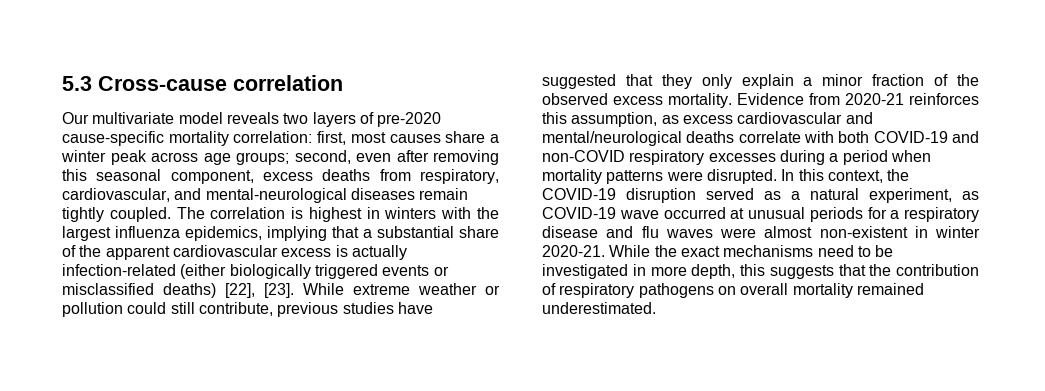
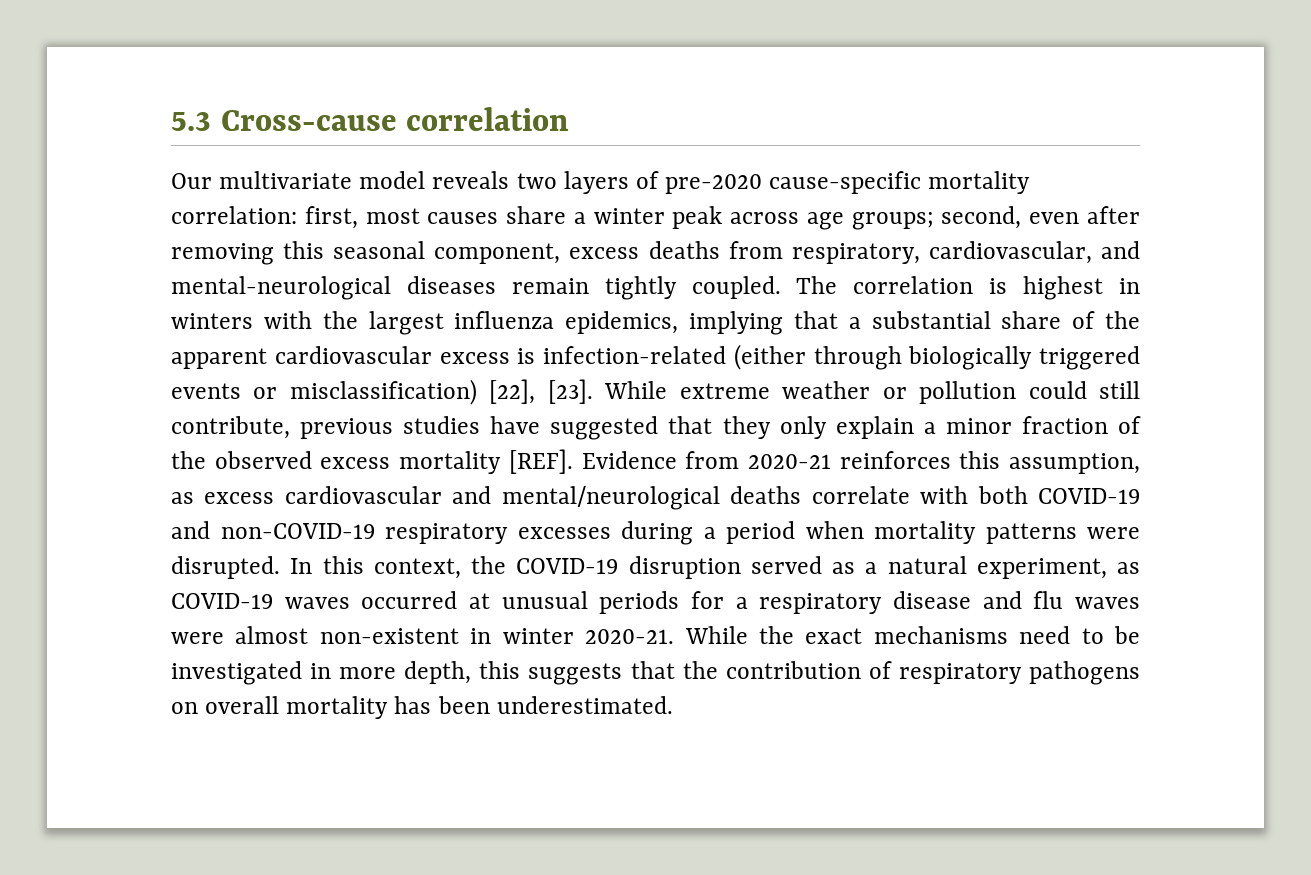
[351,245,407,260] actually -> (536, 356) none
(227, 271) none -> [813,346,902,370] through
[62,283,216,298] misclassified deaths) -> [289,379,477,405] misclassification)
[668,93,732,108] mortality. -> [399,449,573,474] mortality [REF].
[542,150,625,162] non-COVID -> [220,523,375,539] non-COVID-19
[619,210,659,219] wave -> [284,597,350,609] waves
[856,283,924,295] remained -> [394,696,490,714] has been

